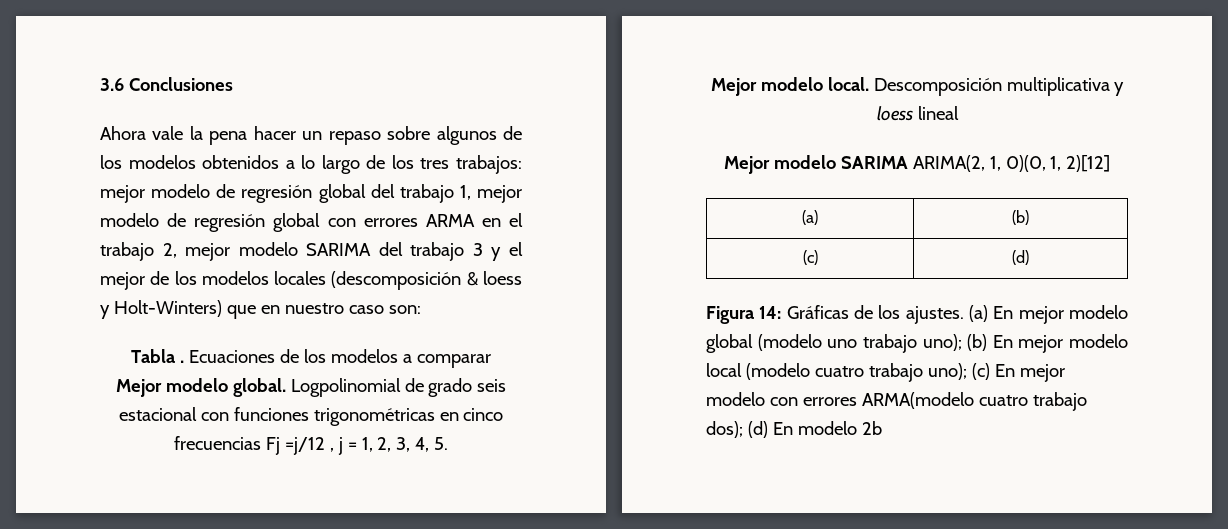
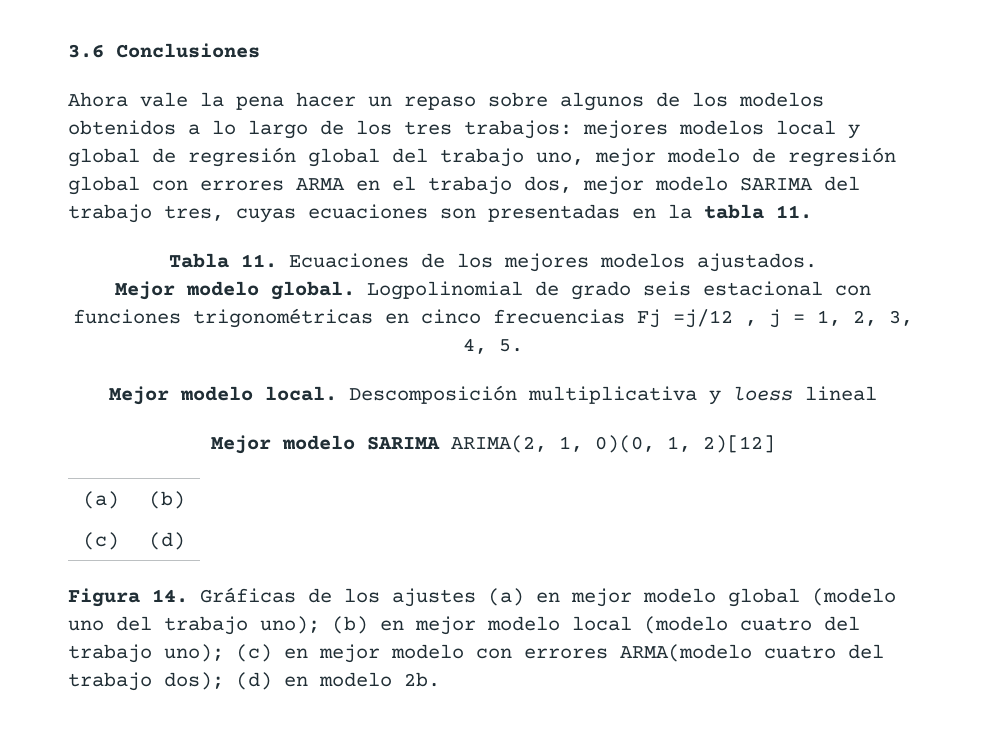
[100,184,211,203] mejor modelo -> [583,120,860,139] [68,148,140,167] mejores modelos local y global
[459,185,471,200] 1, -> [536,152,584,165] uno,
[162,243,177,258] 2, -> [524,176,572,193] dos,
[472,242,523,261] [100,271,522,290] [100,300,421,319] 3 y el mejor de los modelos locales (descomposición & loess y Holt-Winters) que en nuestro caso son: -> [164,204,812,223] tres, cuyas ecuaciones son presentadas en la tabla 11.
[180,360,185,363] . -> [240,254,277,268] 11.
[330,349,491,368] modelos a comparar -> [503,253,817,272] mejores modelos ajustados.
[759,306,782,319] 14: -> [152,589,188,603] 14.
[905,305,1014,324] ajustes. (a) En -> [392,588,560,607] ajustes (a) en
(858, 343) none -> [116,616,152,631] del
[992,335,1013,348] En -> [380,620,404,631] en
(864, 371) none -> [824,616,860,631] del
[994,364,1015,377] En -> [284,648,308,659] en
(1028, 400) none -> [848,644,884,659] del
[772,421,882,435] En modelo 2b -> [284,672,440,687] en modelo 2b.

